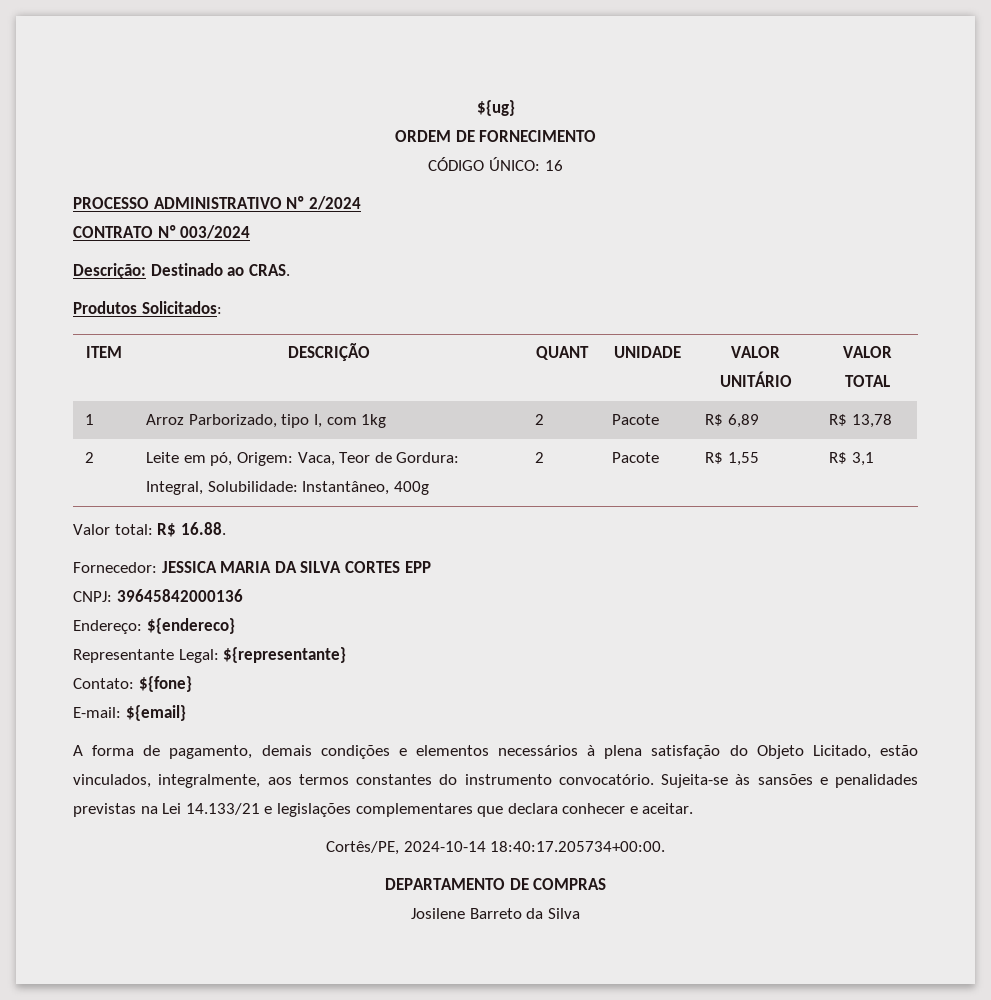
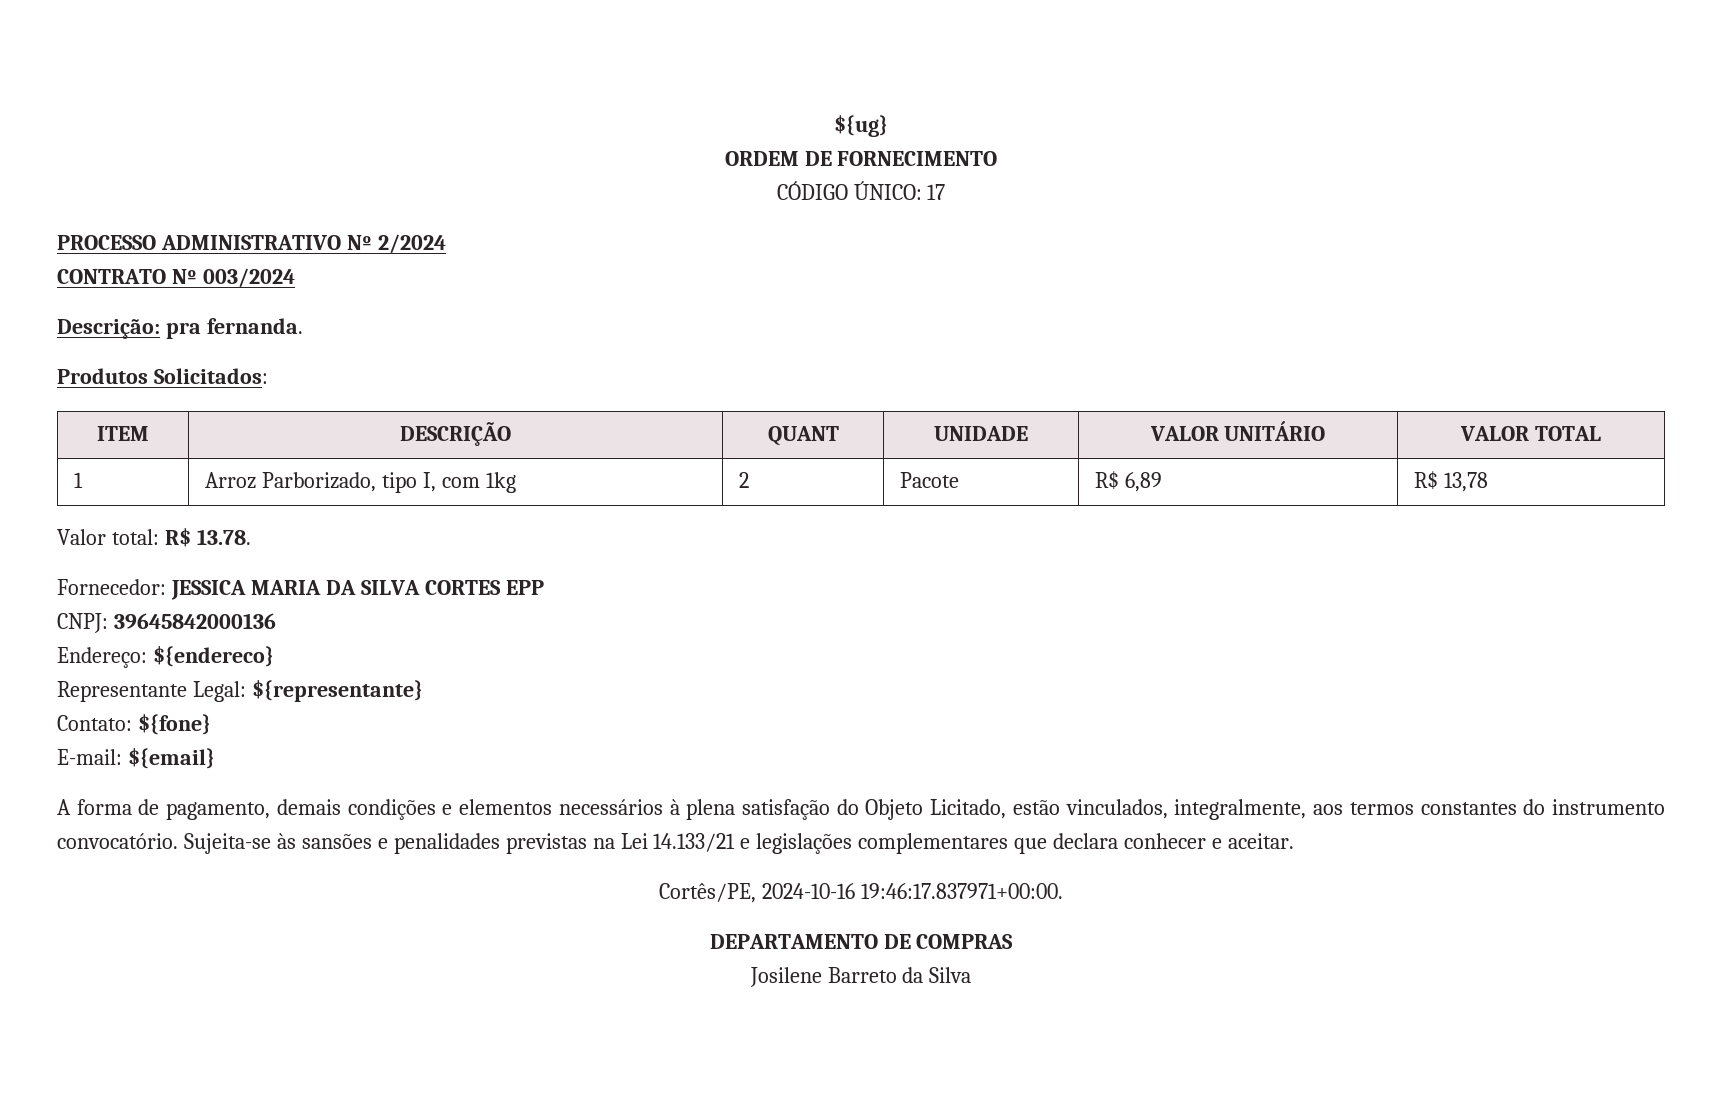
[544,160,563,171] 16 -> [927,184,946,200] 17
[150,263,290,276] Destinado ao CRAS. -> [165,318,303,339] pra fernanda.
[85,452,95,463] [146,452,460,466] [146,481,429,495] [535,452,545,463] [612,452,660,463] [705,452,759,466] [829,452,874,466] // 2 | Leite em pó, Origem: Vaca, Teor de Gordura: Integral, Solubilidade: Instantâneo, 400g | 2 | Pacote | R$ 1,55 | R$ 3,1 -> (1489, 482) none
[180,522,226,535] 16.88. -> [196,529,251,545] 13.78.
[403,841,666,852] 2024-10-14 18:40:17.205734+00:00. -> [762,883,1063,899] 2024-10-16 19:46:17.837971+00:00.

